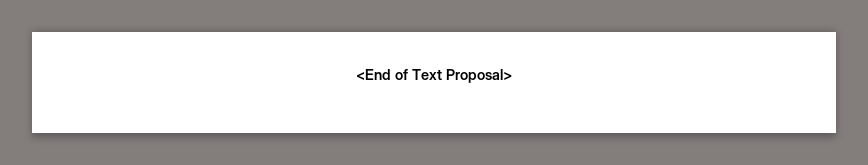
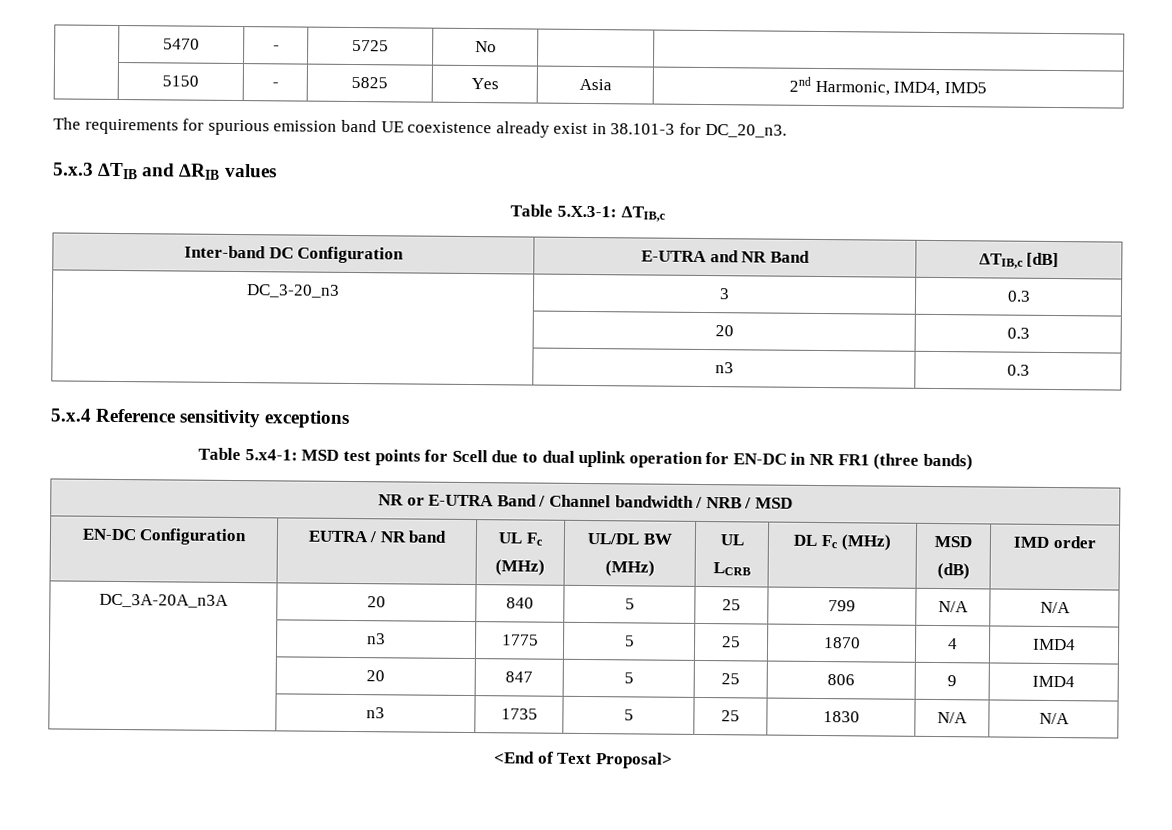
(356, 74) none -> [163,38,200,50] [272,45,280,51] [351,39,389,52] [474,41,497,53] [162,75,199,87] [271,82,279,88] [350,76,388,89] [470,78,499,90] [578,78,612,91] [789,76,987,97] [53,117,787,138] [53,162,277,180] [510,204,666,222] [183,245,405,264] [641,250,810,263] [978,252,1060,269] [246,284,340,298] [719,288,730,300] [1006,290,1031,302] [714,325,734,337] [1006,327,1030,339] [714,362,734,374] [1006,364,1030,376] [50,408,351,428] [198,447,973,471] [378,494,793,509] [81,528,248,546] [307,530,448,543] [498,532,543,546] [494,559,545,576] [587,533,672,545] [604,560,655,577] [719,534,744,546] [712,562,751,576] [793,534,891,551] [934,535,972,548] [936,563,970,580] [1013,535,1096,549] [99,593,229,608] [366,596,386,608] [505,597,534,609] [624,598,635,610] [722,599,741,611] [828,600,856,612] [938,601,969,613] [1039,601,1071,614] [366,633,386,645] [501,634,539,646] [624,635,635,647] [722,636,741,648] [823,637,861,649] [948,638,958,650] [1033,638,1076,651] [365,670,385,682] [504,671,533,683] [623,672,634,684] [721,673,740,685] [827,674,855,686] [947,675,957,687] [1032,675,1075,688] [365,707,385,719] [500,708,538,720] [623,709,634,721] [721,710,740,722] [822,711,860,723] [937,712,968,724] [1038,712,1070,725] | 5470 | - | 5725 | No | | // | 5150 | - | 5825 | Yes | Asia | 2nd Harmonic, IMD4, IMD5 // The requirements for spurious emission band UE coexistence already exist in 38.101-3 for DC_20_n3. // 5.x.3 ∆TIB and ∆RIB values // Table 5.X.3-1: ΔTIB,c // Inter-band DC Configuration | E-UTRA and NR Band | ΔTIB,c [dB] // DC_3-20_n3 | 3 | 0.3 // | 20 | 0.3 // | n3 | 0.3 // 5.x.4 Reference sensitivity exceptions // Table 5.x4-1: MSD test points for Scell due to dual uplink operation for EN-DC in NR FR1 (three bands) // NR or E-UTRA Band / Channel bandwidth / NRB / MSD // EN-DC Configuration | EUTRA / NR band | UL Fc // (MHz) | UL/DL BW // (MHz) | UL // LCRB | DL Fc (MHz) | MSD // (dB) | IMD order // DC_3A-20A_n3A | 20 | 840 | 5 | 25 | 799 | N/A | N/A // | n3 | 1775 | 5 | 25 | 1870 | 4 | IMD4 // | 20 | 847 | 5 | 25 | 806 | 9 | IMD4 // | n3 | 1735 | 5 | 25 | 1830 | N/A | N/A //

